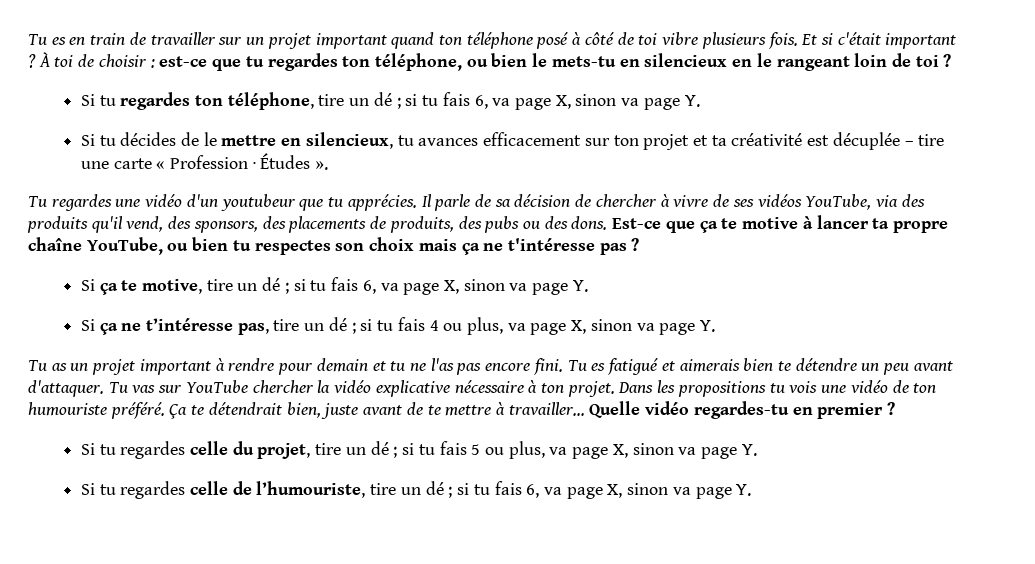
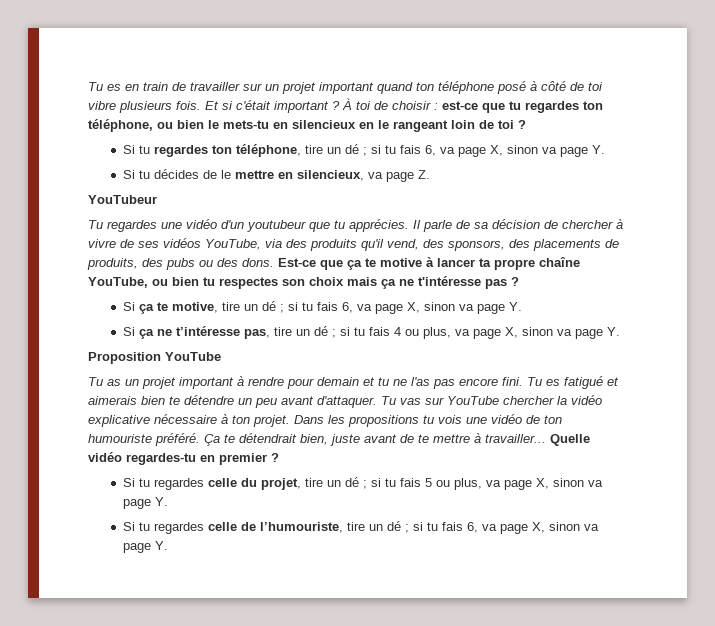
[397,132,945,150] [80,153,329,170] tu avances efficacement sur ton projet et ta créativité est décuplée – tire une carte « Profession · Études ». -> [368,170,431,182] [88,195,157,204] va page Z. // YouTubeur
(716, 326) none -> [88,352,221,364] // Proposition YouTube

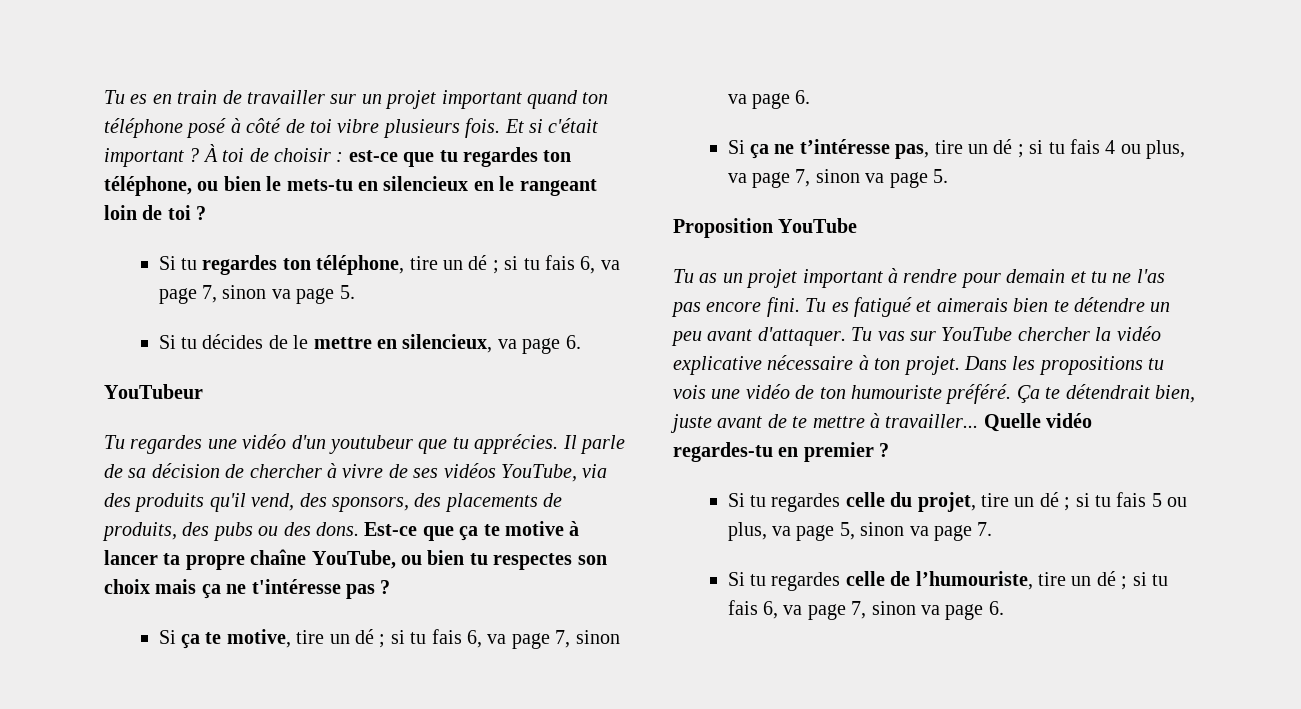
[490,145,606,157] X, sinon va page Y. -> [202,285,355,304] 7, sinon va page 5.
[418,170,431,179] Z. -> [565,335,581,349] 6.
[407,302,523,314] X, sinon va page Y. -> [555,630,620,648] [727,90,811,109] 7, sinon va page 6.
[505,327,621,339] X, sinon va page Y. -> [795,169,949,188] 7, sinon va page 5.
[536,478,604,489] [123,497,169,509] X, sinon va page Y. -> [839,522,993,541] 5, sinon va page 7.
[532,522,600,533] [123,541,169,553] X, sinon va page Y. -> [851,601,1004,620] 7, sinon va page 6.

